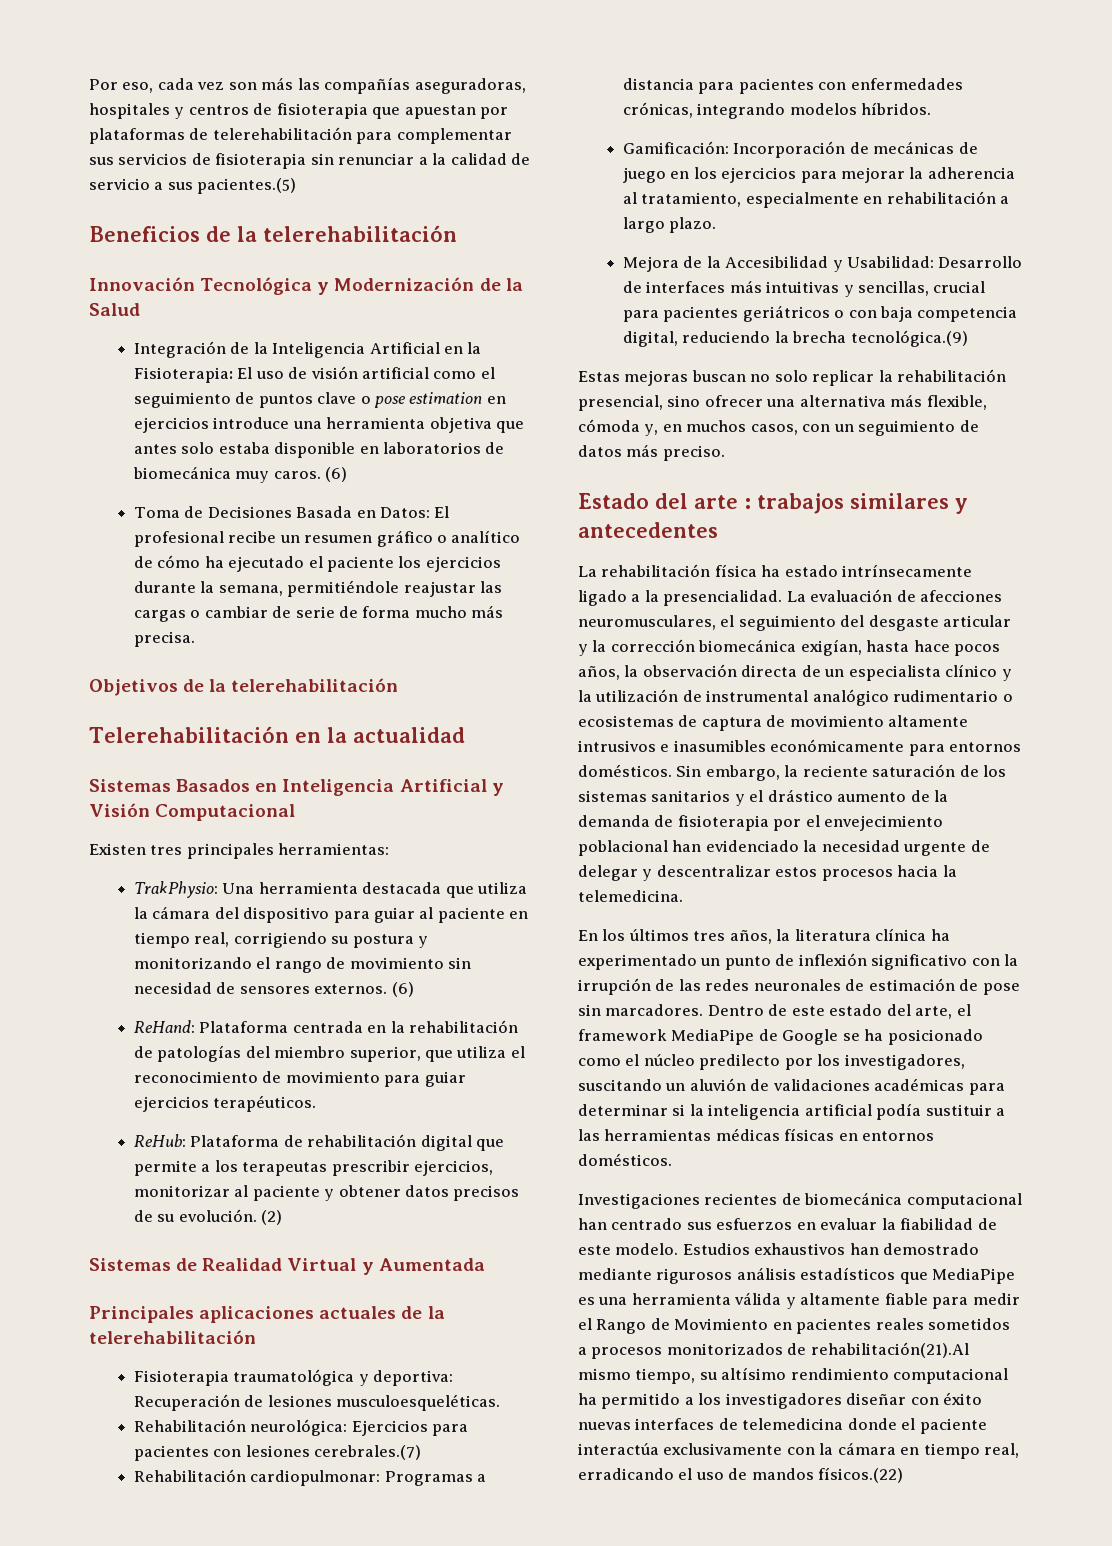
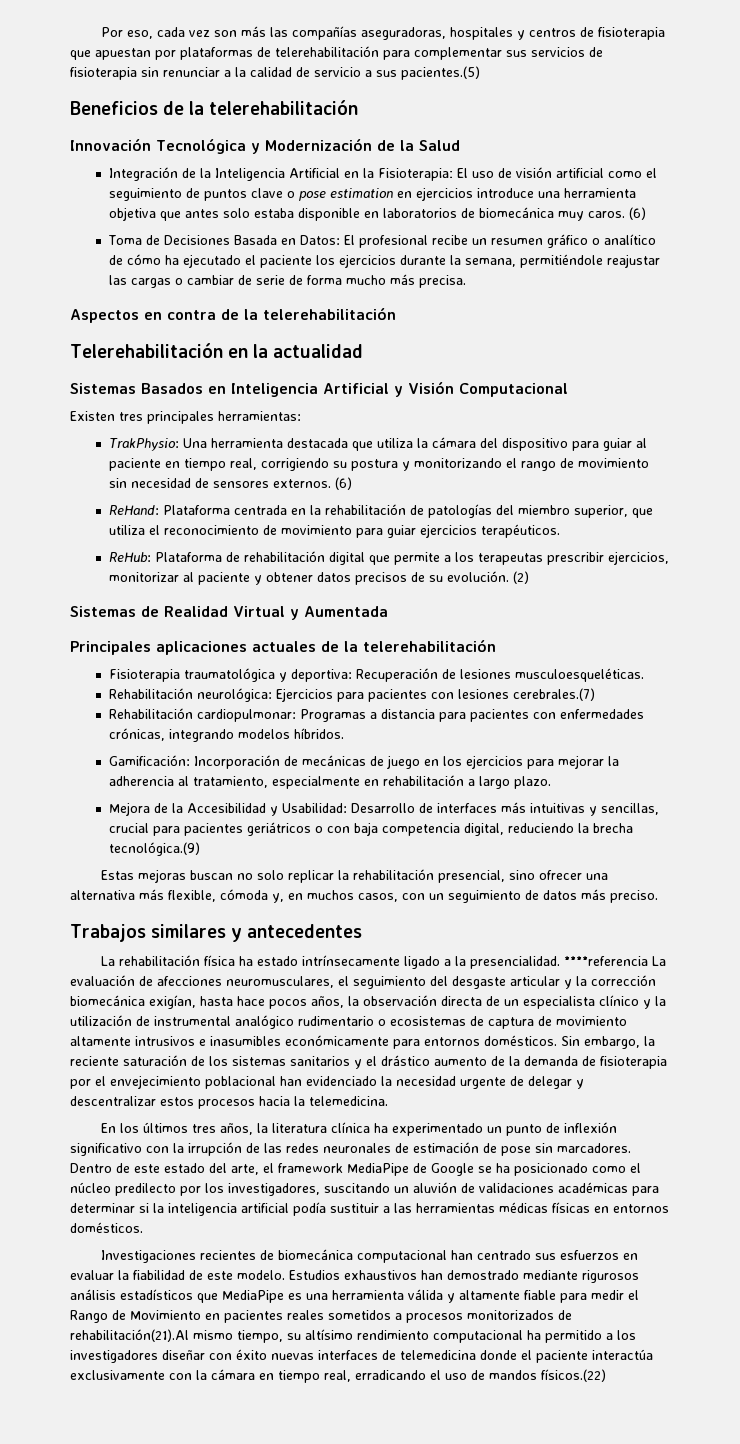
[89,679,178,696] Objetivos -> [70,309,216,323] Aspectos en contra
[578,493,844,514] Estado del arte : trabajos -> [70,924,146,942] Trabajos
(783, 598) none -> [563,956,648,966] ****referencia

